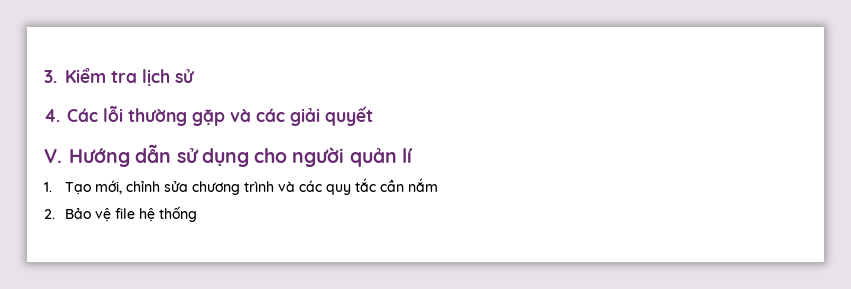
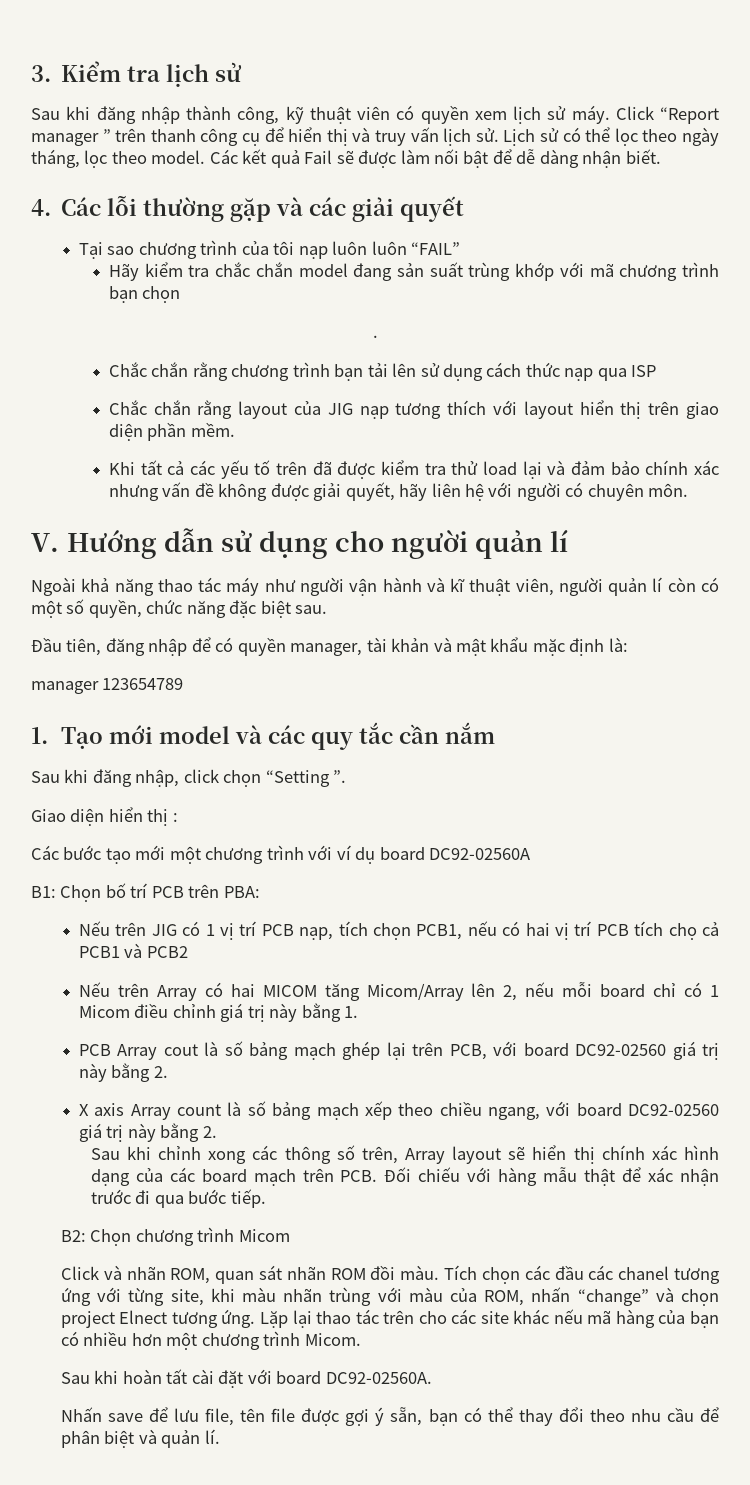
(196, 76) none -> [31,105,719,124] [31,127,720,146] [31,149,661,168] // Sau khi đăng nhập thành công, kỹ thuật viên có quyền xem lịch sử máy. Click “Report manager ” trên thanh công cụ để hiển thị và truy vấn lịch sử. Lịch sử có thể lọc theo ngày tháng, lọc theo model. Các kết quả Fail sẽ được làm nối bật để dễ dàng nhận biết.
(373, 116) none -> [79,240,461,259] [108,262,719,281] [108,286,181,303] [372,335,378,338] [108,362,657,381] [108,400,720,419] [108,422,235,441] [108,460,719,479] [108,482,689,501] // Tại sao chương trình của tôi nạp luôn luôn “FAIL” // Hãy kiểm tra chắc chắn model đang sản suất trùng khớp với mã chương trình bạn chọn // . // Chắc chắn rằng chương trình bạn tải lên sử dụng cách thức nạp qua ISP // Chắc chắn rằng layout của JIG nạp tương thích với layout hiển thị trên giao diện phần mềm. // Khi tất cả các yếu tố trên đã được kiểm tra thử load lại và đảm bảo chính xác nhưng vấn đề không được giải quyết, hãy liên hệ với người có chuyên môn.
[44,180,275,195] 1. Tạo mới, chỉnh sửa chương trình -> [31,577,720,596] [31,599,328,618] [31,637,628,656] [31,678,184,694] [31,725,230,749] Ngoài khả năng thao tác máy như người vận hành và kĩ thuật viên, người quản lí còn có một số quyền, chức năng đặc biệt sau. // Đầu tiên, đăng nhập để có quyền manager, tài khản và mật khẩu mặc định là: // manager 123654789 // 1. Tạo mới model
[44,206,198,222] 2. Bảo vệ file hệ thống -> [31,769,347,787] [31,807,178,826] [31,845,531,864] [31,883,260,902] [79,921,719,940] [79,943,188,958] [79,981,720,1001] [79,1003,359,1022] [79,1041,719,1060] [79,1063,168,1082] [79,1101,719,1120] [79,1123,217,1142] [90,1145,720,1164] [90,1167,719,1186] [90,1189,266,1208] [60,1227,290,1246] [60,1265,721,1284] [60,1287,719,1306] [60,1309,719,1328] [60,1331,361,1350] [60,1369,432,1388] [60,1407,720,1426] [60,1429,220,1448] Sau khi đăng nhập, click chọn “Setting ”. // Giao diện hiển thị : // Các bước tạo mới một chương trình với ví dụ board DC92-02560A // B1: Chọn bố trí PCB trên PBA: // Nếu trên JIG có 1 vị trí PCB nạp, tích chọn PCB1, nếu có hai vị trí PCB tích chọ cả PCB1 và PCB2 // Nếu trên Array có hai MICOM tăng Micom/Array lên 2, nếu mỗi board chỉ có 1 Micom điều chỉnh giá trị này bằng 1. // PCB Array cout là số bảng mạch ghép lại trên PCB, với board DC92-02560 giá trị này bằng 2. // X axis Array count là số bảng mạch xếp theo chiều ngang, với board DC92-02560 giá trị này bằng 2. // Sau khi chỉnh xong các thông số trên, Array layout sẽ hiển thị chính xác hình dạng của các board mạch trên PCB. Đối chiếu với hàng mẫu thật để xác nhận trước đi qua bước tiếp. // B2: Chọn chương trình Micom // Click và nhãn ROM, quan sát nhãn ROM đồi màu. Tích chọn các đầu các chanel tương ứng với từng site, khi màu nhãn trùng với màu của ROM, nhấn “change” và chọn project Elnect tương ứng. Lặp lại thao tác trên cho các site khác nếu mã hàng của bạn có nhiều hơn một chương trình Micom. // Sau khi hoàn tất cài đặt với board DC92-02560A. // Nhấn save để lưu file, tên file được gợi ý sẵn, bạn có thể thay đổi theo nhu cầu để phân biệt và quản lí.

